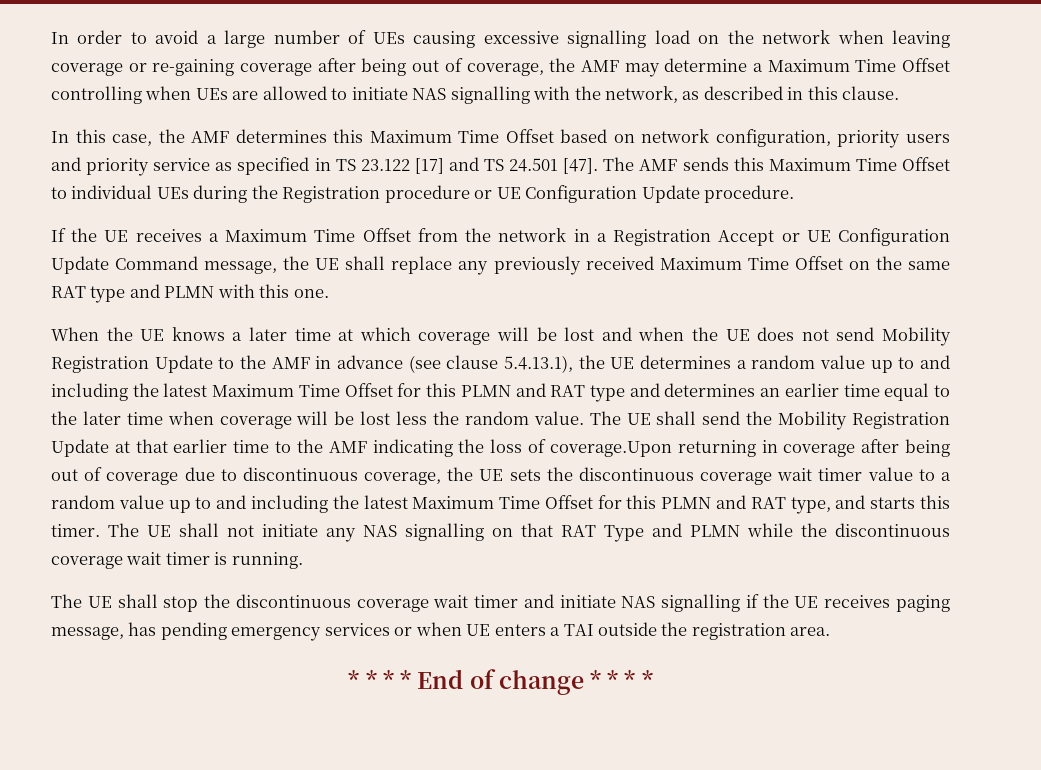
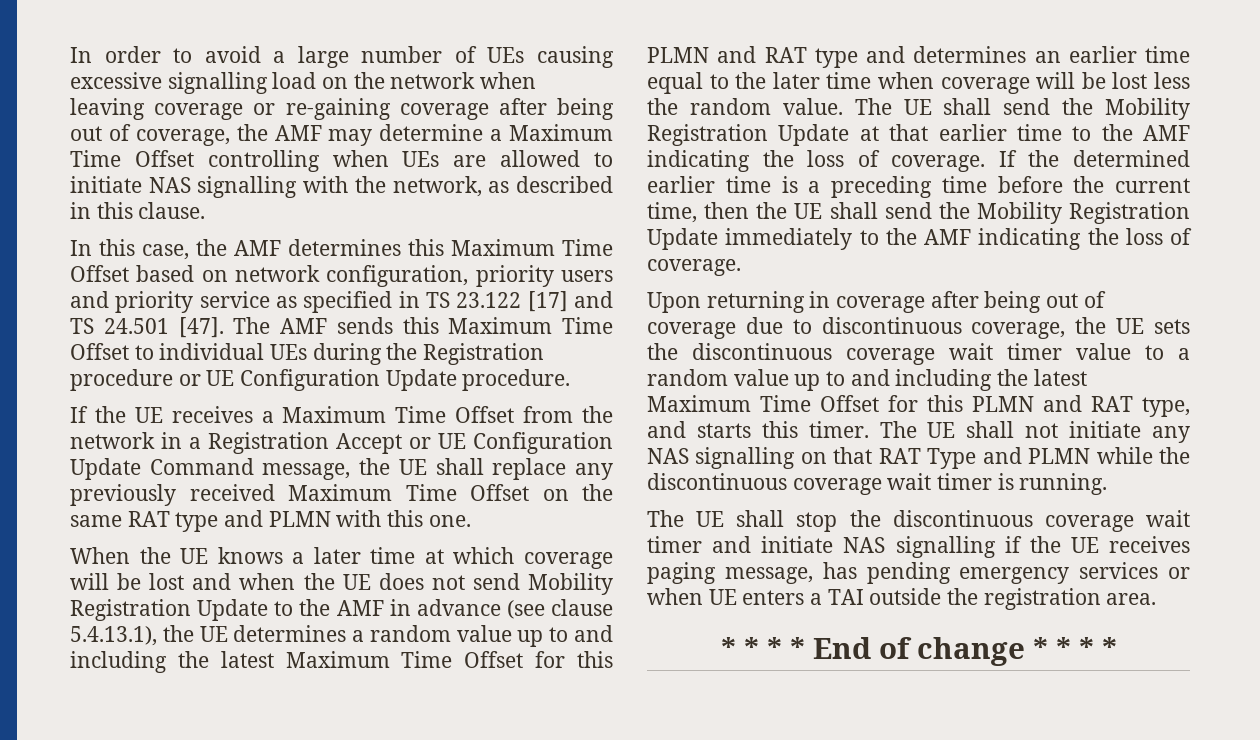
[549,441,672,457] coverage.Upon -> [891,150,1190,172] [647,176,1190,198] [647,202,1190,224] [647,228,1192,250] [647,259,741,276] [647,292,701,313] coverage. If the determined earlier time is a preceding time before the current time, then the UE shall send the Mobility Registration Update immediately to the AMF indicating the loss of coverage. // Upon

